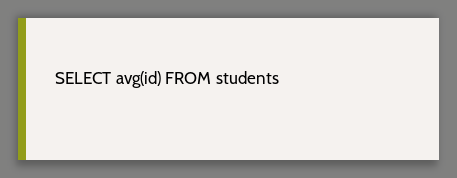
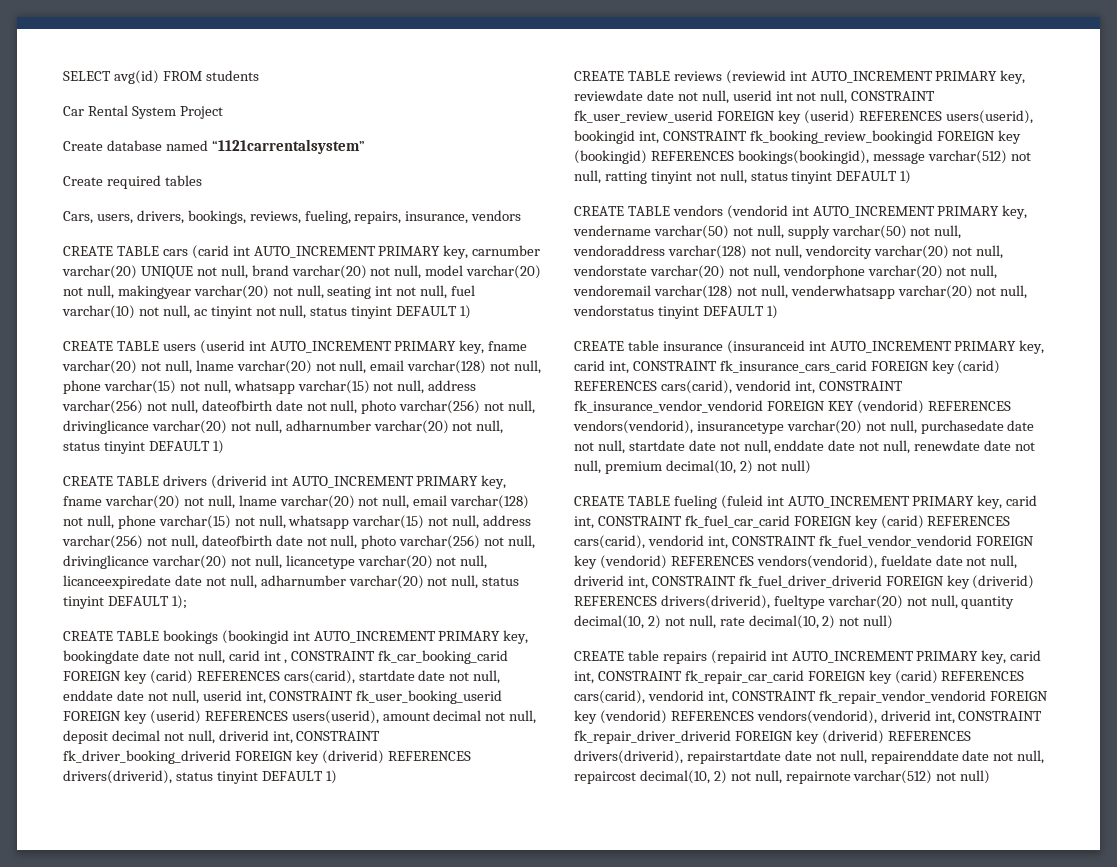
(279, 77) none -> [63,105,223,119] [63,139,365,154] [63,175,202,189] [63,210,522,224] [63,245,541,259] [62,265,542,279] [63,285,476,299] [62,305,472,319] [63,340,528,354] [62,360,542,374] [63,380,477,394] [62,400,536,414] [63,420,504,434] [63,440,224,454] [63,475,507,489] [63,495,530,509] [63,515,532,529] [62,535,536,549] [63,555,488,569] [63,575,520,589] [63,595,187,609] [63,630,529,644] [63,650,509,664] [63,670,501,684] [63,690,503,704] [63,710,537,724] [63,730,381,744] [63,750,471,764] [63,770,337,784] [574,70,1026,84] [574,90,936,104] [574,110,1033,124] [574,130,1021,144] [574,150,1031,164] [574,170,912,184] [574,205,1028,219] [573,225,962,239] [573,245,1004,259] [573,265,998,279] [573,285,1028,299] [573,305,778,319] [574,340,1045,354] [574,360,1001,374] [574,380,903,394] [574,400,1011,414] [573,420,1035,434] [574,440,1035,454] [574,460,811,474] [574,495,1038,509] [574,515,1011,529] [574,535,1034,549] [574,555,1018,569] [574,575,1035,589] [574,595,1015,609] [574,615,894,629] [574,650,1042,664] [574,670,1025,684] [574,690,1048,704] [574,710,1043,724] [574,730,971,744] [574,750,1045,764] [574,770,991,784] // Car Rental System Project // Create database named “1121carrentalsystem” // Create required tables // Cars, users, drivers, bookings, reviews, fueling, repairs, insurance, vendors // CREATE TABLE cars (carid int AUTO_INCREMENT PRIMARY key, carnumber varchar(20) UNIQUE not null, brand varchar(20) not null, model varchar(20) not null, makingyear varchar(20) not null, seating int not null, fuel varchar(10) not null, ac tinyint not null, status tinyint DEFAULT 1) // CREATE TABLE users (userid int AUTO_INCREMENT PRIMARY key, fname varchar(20) not null, lname varchar(20) not null, email varchar(128) not null, phone varchar(15) not null, whatsapp varchar(15) not null, address varchar(256) not null, dateofbirth date not null, photo varchar(256) not null, drivinglicance varchar(20) not null, adharnumber varchar(20) not null, status tinyint DEFAULT 1) // CREATE TABLE drivers (driverid int AUTO_INCREMENT PRIMARY key, fname varchar(20) not null, lname varchar(20) not null, email varchar(128) not null, phone varchar(15) not null, whatsapp varchar(15) not null, address varchar(256) not null, dateofbirth date not null, photo varchar(256) not null, drivinglicance varchar(20) not null, licancetype varchar(20) not null, licanceexpiredate date not null, adharnumber varchar(20) not null, status tinyint DEFAULT 1); // CREATE TABLE bookings (bookingid int AUTO_INCREMENT PRIMARY key, bookingdate date not null, carid int , CONSTRAINT fk_car_booking_carid FOREIGN key (carid) REFERENCES cars(carid), startdate date not null, enddate date not null, userid int, CONSTRAINT fk_user_booking_userid FOREIGN key (userid) REFERENCES users(userid), amount decimal not null, deposit decimal not null, driverid int, CONSTRAINT fk_driver_booking_driverid FOREIGN key (driverid) REFERENCES drivers(driverid), status tinyint DEFAULT 1) // CREATE TABLE reviews (reviewid int AUTO_INCREMENT PRIMARY key, reviewdate date not null, userid int not null, CONSTRAINT fk_user_review_userid FOREIGN key (userid) REFERENCES users(userid), bookingid int, CONSTRAINT fk_booking_review_bookingid FOREIGN key (bookingid) REFERENCES bookings(bookingid), message varchar(512) not null, ratting tinyint not null, status tinyint DEFAULT 1) // CREATE TABLE vendors (vendorid int AUTO_INCREMENT PRIMARY key, vendername varchar(50) not null, supply varchar(50) not null, vendoraddress varchar(128) not null, vendorcity varchar(20) not null, vendorstate varchar(20) not null, vendorphone varchar(20) not null, vendoremail varchar(128) not null, venderwhatsapp varchar(20) not null, vendorstatus tinyint DEFAULT 1) // CREATE table insurance (insuranceid int AUTO_INCREMENT PRIMARY key, carid int, CONSTRAINT fk_insurance_cars_carid FOREIGN key (carid) REFERENCES cars(carid), vendorid int, CONSTRAINT fk_insurance_vendor_vendorid FOREIGN KEY (vendorid) REFERENCES vendors(vendorid), insurancetype varchar(20) not null, purchasedate date not null, startdate date not null, enddate date not null, renewdate date not null, premium decimal(10, 2) not null) // CREATE TABLE fueling (fuleid int AUTO_INCREMENT PRIMARY key, carid int, CONSTRAINT fk_fuel_car_carid FOREIGN key (carid) REFERENCES cars(carid), vendorid int, CONSTRAINT fk_fuel_vendor_vendorid FOREIGN key (vendorid) REFERENCES vendors(vendorid), fueldate date not null, driverid int, CONSTRAINT fk_fuel_driver_driverid FOREIGN key (driverid) REFERENCES drivers(driverid), fueltype varchar(20) not null, quantity decimal(10, 2) not null, rate decimal(10, 2) not null) // CREATE table repairs (repairid int AUTO_INCREMENT PRIMARY key, carid int, CONSTRAINT fk_repair_car_carid FOREIGN key (carid) REFERENCES cars(carid), vendorid int, CONSTRAINT fk_repair_vendor_vendorid FOREIGN key (vendorid) REFERENCES vendors(vendorid), driverid int, CONSTRAINT fk_repair_driver_driverid FOREIGN key (driverid) REFERENCES drivers(driverid), repairstartdate date not null, repairenddate date not null, repaircost decimal(10, 2) not null, repairnote varchar(512) not null)

